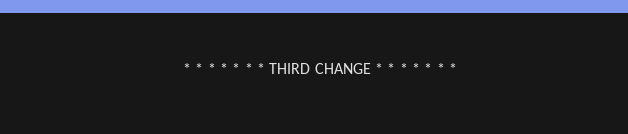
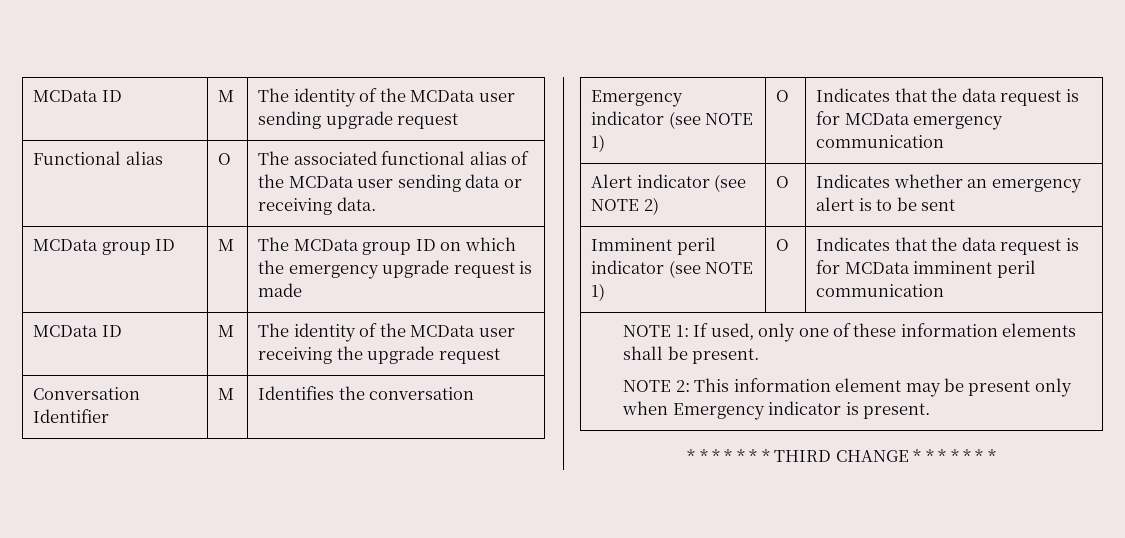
(183, 68) none -> [33,90,122,102] [218,90,235,102] [258,88,515,107] [258,111,459,129] [33,151,163,165] [218,153,232,165] [258,151,530,165] [258,174,522,192] [258,197,376,215] [33,239,176,255] [218,239,235,251] [258,237,516,255] [258,260,533,279] [258,283,303,297] [33,325,122,337] [218,325,235,337] [258,323,515,342] [258,346,500,364] [33,387,141,400] [33,409,110,423] [218,388,235,400] [258,386,475,400] [591,90,684,107] [591,111,754,129] [591,134,606,152] [776,90,790,102] [816,88,1079,106] [816,111,1004,130] [816,135,945,148] [591,174,747,192] [591,197,659,215] [776,176,790,188] [816,174,1082,193] [816,197,956,211] [591,237,716,255] [591,260,754,278] [591,283,606,301] [776,239,790,251] [816,237,1079,255] [816,260,1036,278] [816,284,945,297] [623,323,1077,342] [623,346,760,364] [623,378,1072,397] [622,401,931,420] MCData ID | M | The identity of the MCData user sending upgrade request // Functional alias | O | The associated functional alias of the MCData user sending data or receiving data. // MCData group ID | M | The MCData group ID on which the emergency upgrade request is made // MCData ID | M | The identity of the MCData user receiving the upgrade request // Conversation Identifier | M | Identifies the conversation // Emergency indicator (see NOTE 1) | O | Indicates that the data request is for MCData emergency communication // Alert indicator (see NOTE 2) | O | Indicates whether an emergency alert is to be sent // Imminent peril indicator (see NOTE 1) | O | Indicates that the data request is for MCData imminent peril communication // NOTE 1: If used, only one of these information elements shall be present. // NOTE 2: This information element may be present only when Emergency indicator is present. //

